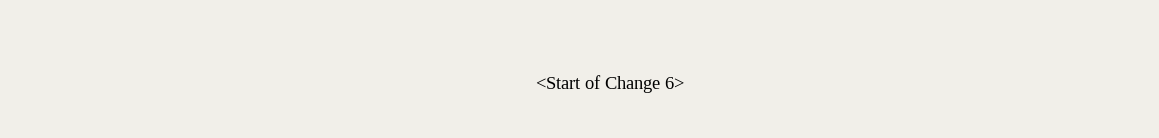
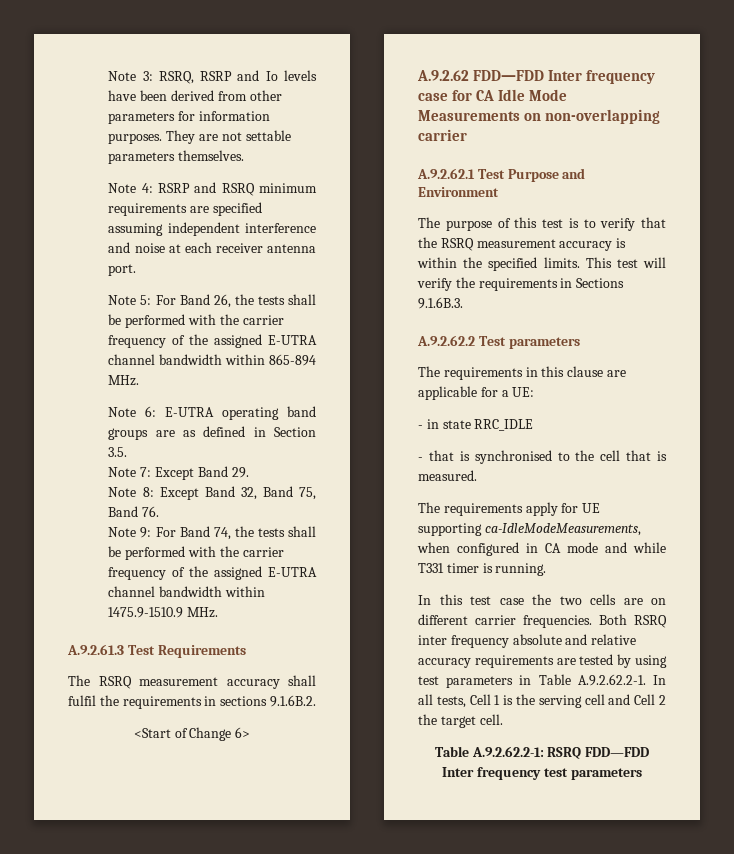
[536,75,684,93] <Start of Change 6> -> [108,70,317,84] [108,90,282,101] [108,111,270,124] [108,130,291,144] [108,150,245,164] [108,182,317,196] [108,202,262,216] [108,222,316,236] [108,242,316,253] [108,264,137,276] [108,294,317,308] [108,314,284,328] [108,334,317,348] [108,354,316,366] [108,375,140,386] [108,406,316,420] [108,426,316,440] [108,447,128,457] [108,466,249,480] [108,486,316,500] [108,506,160,517] [108,526,317,540] [108,546,284,560] [108,566,317,580] [108,586,265,597] [108,607,219,618] [67,644,246,658] [68,675,316,689] [68,695,316,709] [133,727,251,741] [417,70,655,84] [418,89,567,101] [418,109,660,124] [418,129,467,141] [417,168,586,182] [418,187,499,197] [418,217,666,231] [418,237,627,251] [417,257,666,271] [417,277,625,291] [418,297,463,309] [417,335,580,349] [418,366,626,380] [418,386,535,400] [418,419,534,431] [418,450,667,464] [418,470,477,481] [418,502,601,516] [418,523,641,536] [417,542,666,556] [418,563,547,576] [418,594,666,605] [418,614,667,628] [418,634,637,648] [418,654,667,668] [418,674,666,688] [418,694,666,708] [418,714,503,728] [434,746,650,759] [442,767,642,780] Note 3: RSRQ, RSRP and Io levels have been derived from other parameters for information purposes. They are not settable parameters themselves. // Note 4: RSRP and RSRQ minimum requirements are specified assuming independent interference and noise at each receiver antenna port. // Note 5: For Band 26, the tests shall be performed with the carrier frequency of the assigned E-UTRA channel bandwidth within 865-894 MHz. // Note 6: E-UTRA operating band groups are as defined in Section 3.5. // Note 7: Except Band 29. // Note 8: Except Band 32, Band 75, Band 76. // Note 9: For Band 74, the tests shall be performed with the carrier frequency of the assigned E-UTRA channel bandwidth within 1475.9-1510.9 MHz. // A.9.2.61.3 Test Requirements // The RSRQ measurement accuracy shall fulfil the requirements in sections 9.1.6B.2. // <Start of Change 6> // A.9.2.62 FDD—FDD Inter frequency case for CA Idle Mode Measurements on non-overlapping carrier // A.9.2.62.1 Test Purpose and Environment // The purpose of this test is to verify that the RSRQ measurement accuracy is within the specified limits. This test will verify the requirements in Sections 9.1.6B.3. // A.9.2.62.2 Test parameters // The requirements in this clause are applicable for a UE: // - in state RRC_IDLE // - that is synchronised to the cell that is measured. // The requirements apply for UE supporting ca-IdleModeMeasurements, when configured in CA mode and while T331 timer is running. // In this test case the two cells are on different carrier frequencies. Both RSRQ inter frequency absolute and relative accuracy requirements are tested by using test parameters in Table A.9.2.62.2-1. In all tests, Cell 1 is the serving cell and Cell 2 the target cell. // Table A.9.2.62.2-1: RSRQ FDD—FDD Inter frequency test parameters

